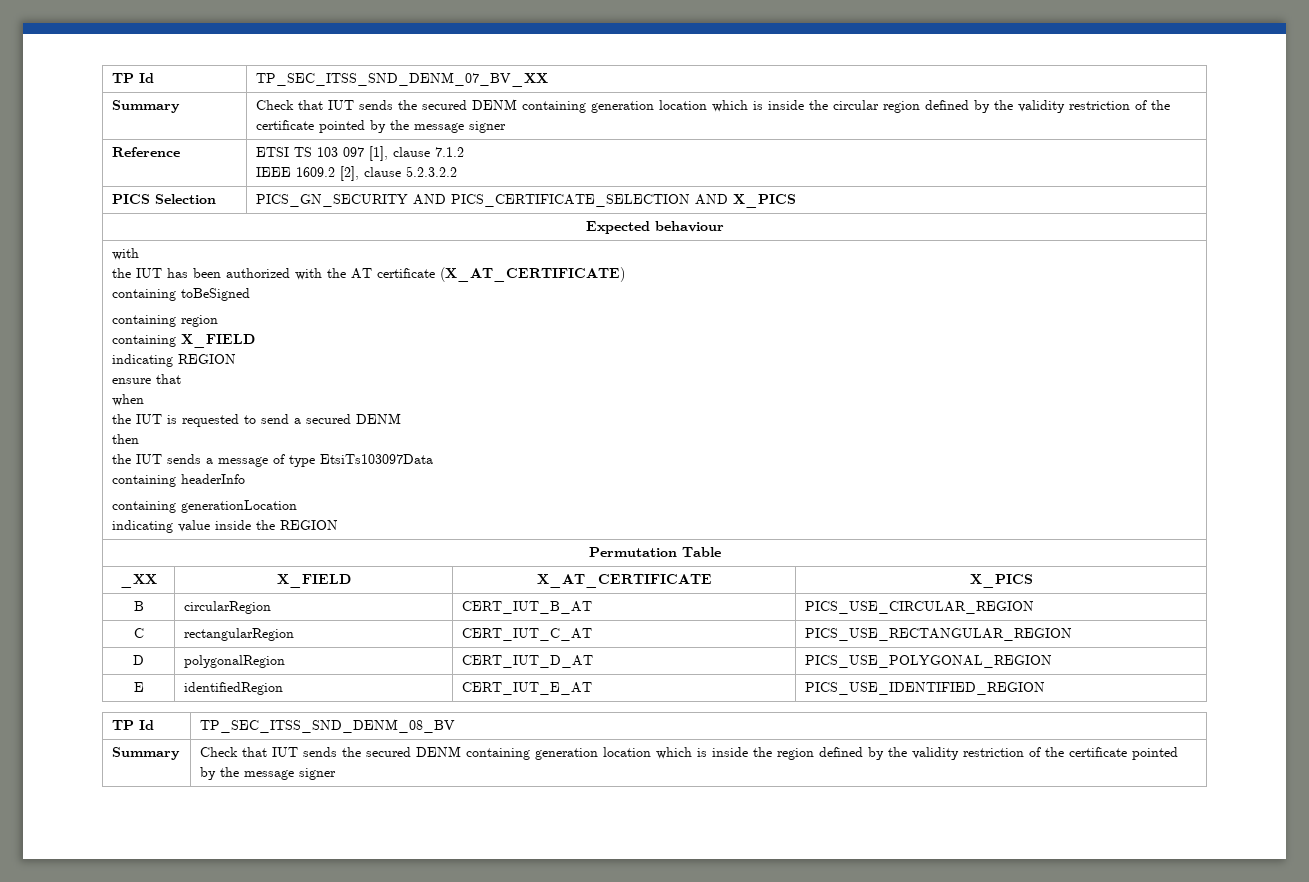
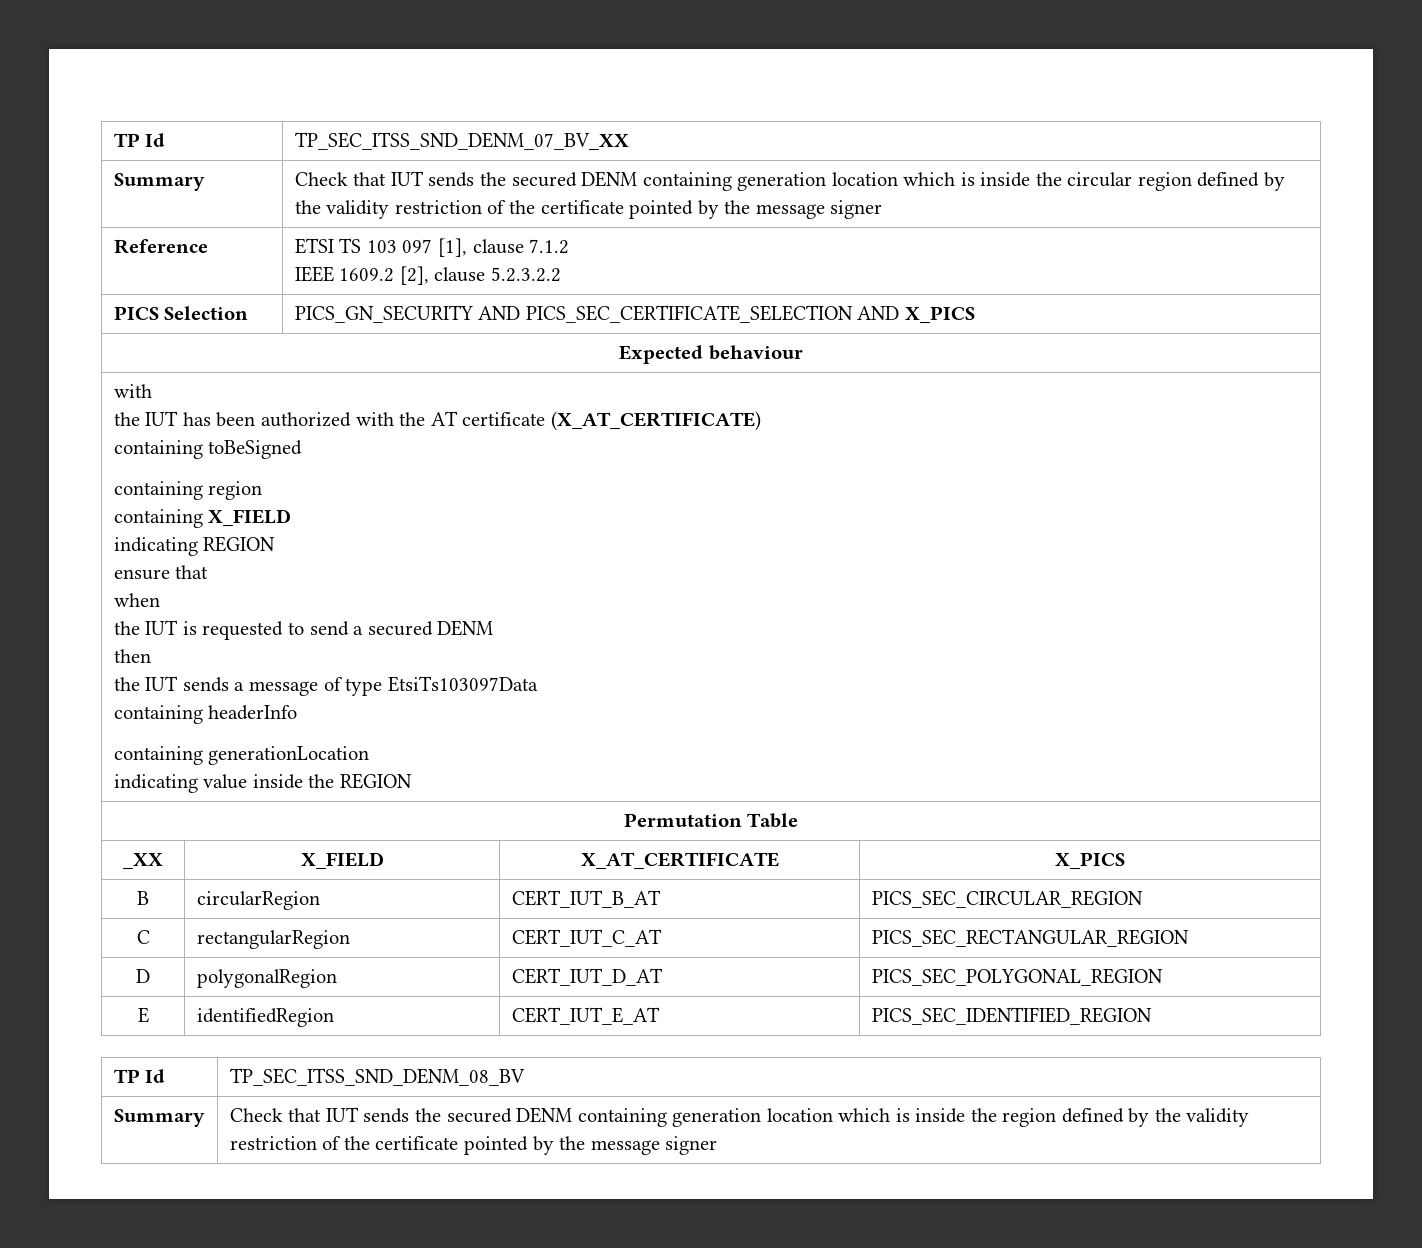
[451,194,691,207] PICS_CERTIFICATE_SELECTION -> [525,305,853,323] PICS_SEC_CERTIFICATE_SELECTION
[805,601,1035,614] PICS_USE_CIRCULAR_REGION -> [871,890,1143,908] PICS_SEC_CIRCULAR_REGION
[805,628,1073,641] PICS_USE_RECTANGULAR_REGION -> [871,929,1189,947] PICS_SEC_RECTANGULAR_REGION
[805,655,1053,668] PICS_USE_POLYGONAL_REGION -> [871,968,1163,986] PICS_SEC_POLYGONAL_REGION
[805,682,1046,695] PICS_USE_IDENTIFIED_REGION -> [871,1007,1152,1025] PICS_SEC_IDENTIFIED_REGION

